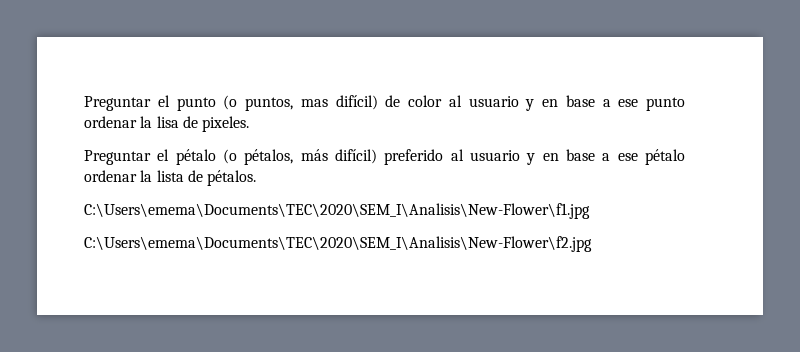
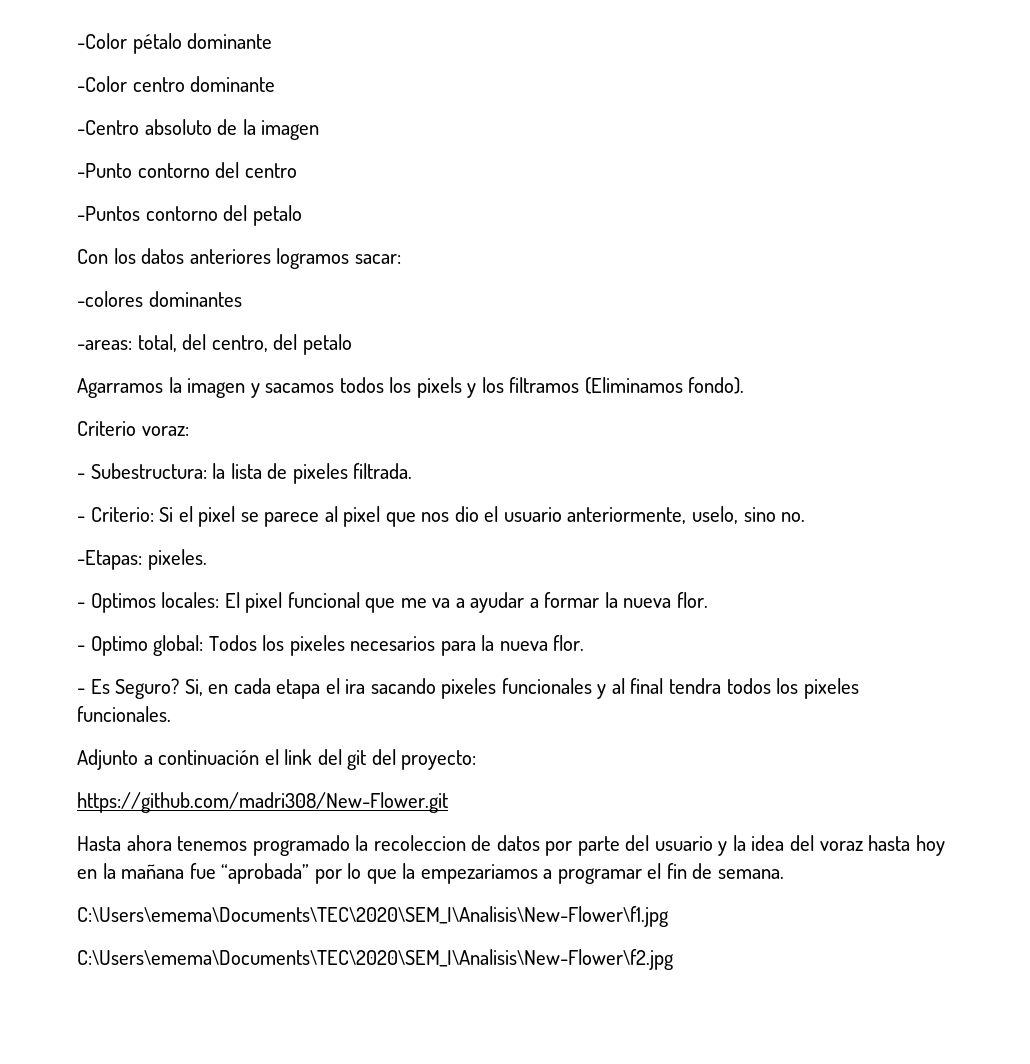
[84,95,685,111] [84,116,250,132] [84,149,685,165] [84,170,257,186] Preguntar el punto (o puntos, mas difícil) de color al usuario y en base a ese punto ordenar la lisa de pixeles. // Preguntar el pétalo (o pétalos, más difícil) preferido al usuario y en base a ese pétalo ordenar la lista de pétalos. -> [77,33,273,54] [77,76,276,92] [77,119,320,140] [77,162,297,178] [77,205,302,226] [77,248,401,269] [77,291,242,307] [77,334,352,355] [77,377,745,398] [77,421,189,436] [77,463,413,484] [77,506,806,527] [77,549,207,570] [77,592,709,613] [77,635,585,656] [77,678,859,699] [77,706,171,722] [77,749,477,770] [77,792,448,813] [77,835,945,856] [77,863,785,884] -Color pétalo dominante // -Color centro dominante // -Centro absoluto de la imagen // -Punto contorno del centro // -Puntos contorno del petalo // Con los datos anteriores logramos sacar: // -colores dominantes // -areas: total, del centro, del petalo // Agarramos la imagen y sacamos todos los pixels y los filtramos (Eliminamos fondo). // Criterio voraz: // - Subestructura: la lista de pixeles filtrada. // - Criterio: Si el pixel se parece al pixel que nos dio el usuario anteriormente, uselo, sino no. // -Etapas: pixeles. // - Optimos locales: El pixel funcional que me va a ayudar a formar la nueva flor. // - Optimo global: Todos los pixeles necesarios para la nueva flor. // - Es Seguro? Si, en cada etapa el ira sacando pixeles funcionales y al final tendra todos los pixeles funcionales. // Adjunto a continuación el link del git del proyecto: // https://github.com/madri308/New-Flower.git // Hasta ahora tenemos programado la recoleccion de datos por parte del usuario y la idea del voraz hasta hoy en la mañana fue “aprobada” por lo que la empezariamos a programar el fin de semana.

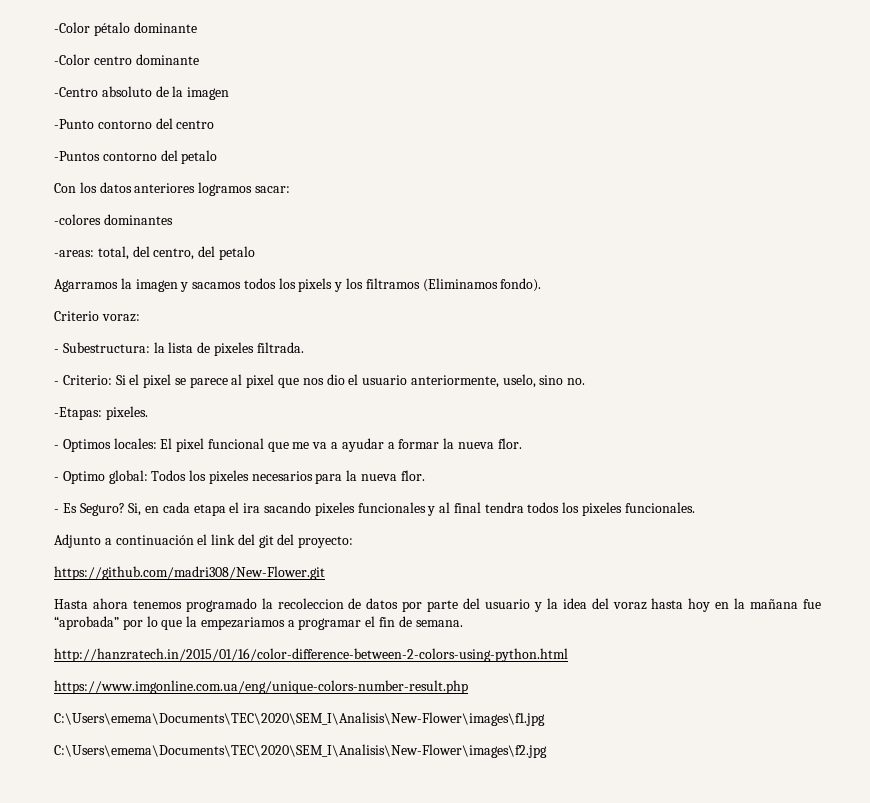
[77,906,669,927] [77,949,674,970] C:\Users\emema\Documents\TEC\2020\SEM_I\Analisis\New-Flower\f1.jpg // C:\Users\emema\Documents\TEC\2020\SEM_I\Analisis\New-Flower\f2.jpg -> [54,648,568,662] [54,680,468,694] [54,712,545,726] [54,744,547,758] http://hanzratech.in/2015/01/16/color-difference-between-2-colors-using-python.html // https://www.imgonline.com.ua/eng/unique-colors-number-result.php // C:\Users\emema\Documents\TEC\2020\SEM_I\Analisis\New-Flower\images\f1.jpg // C:\Users\emema\Documents\TEC\2020\SEM_I\Analisis\New-Flower\images\f2.jpg

